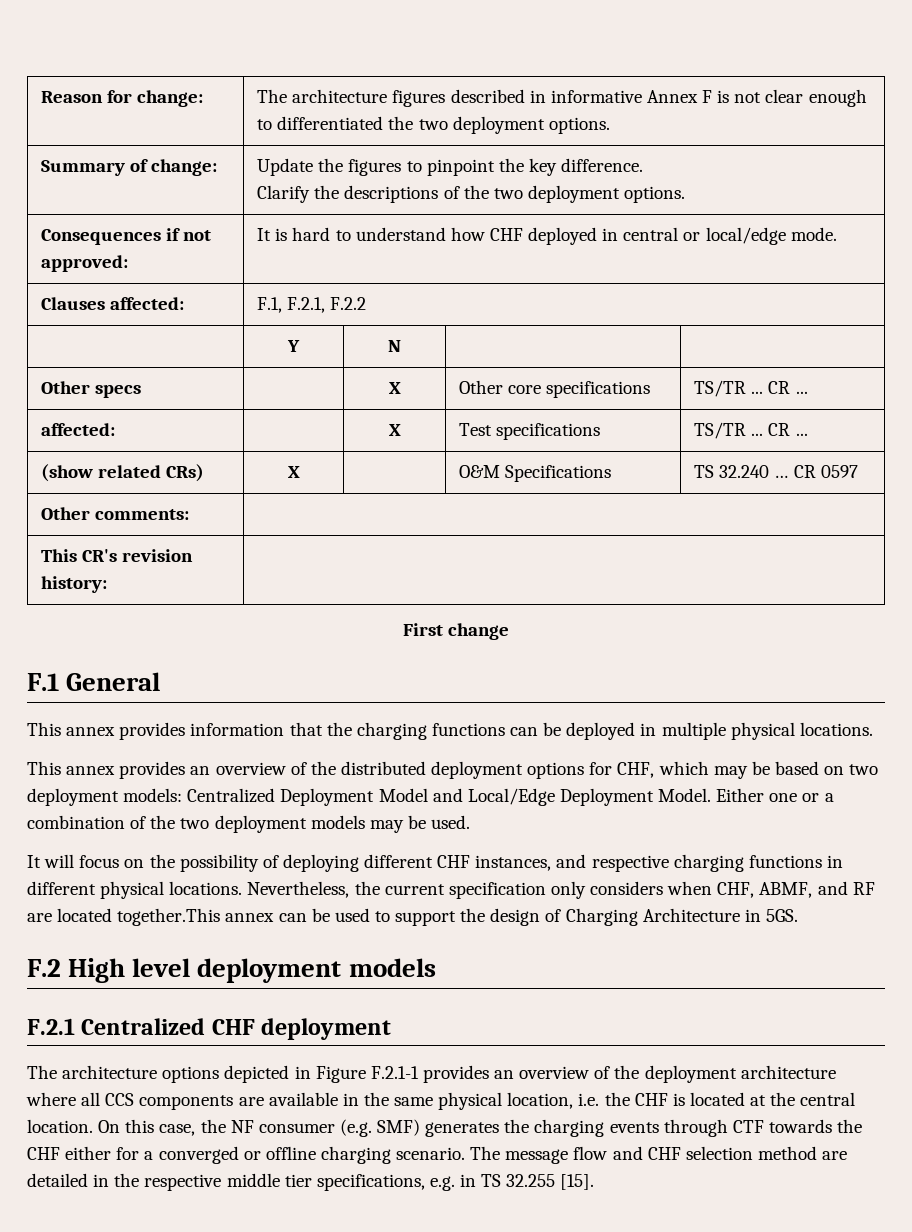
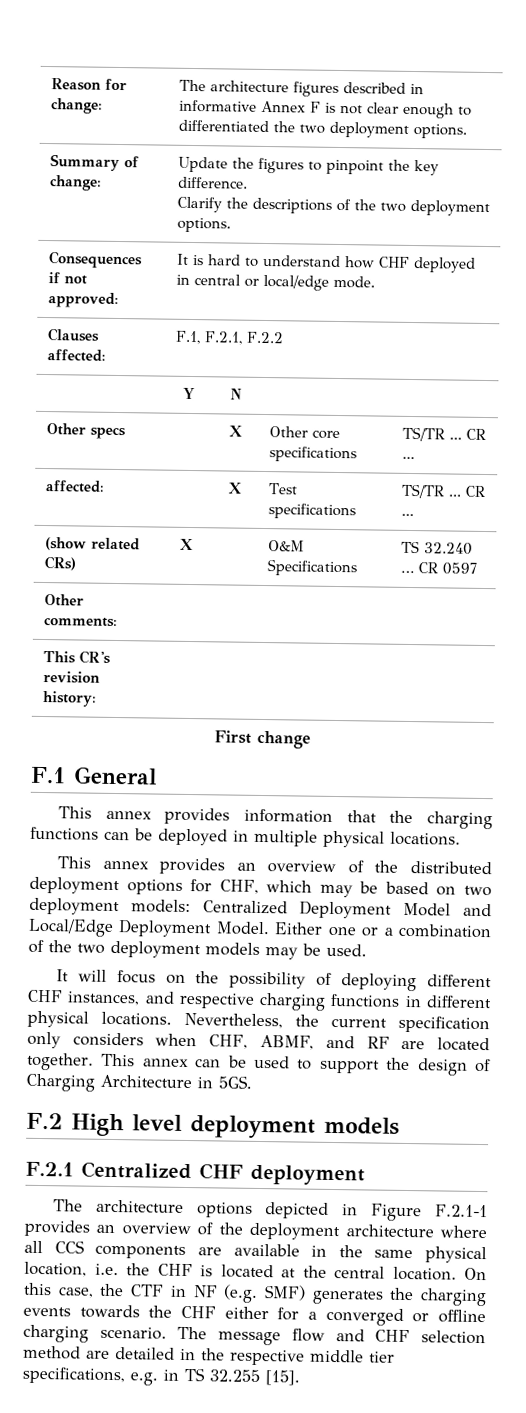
[117,908,221,926] together.This -> [27,1052,136,1071] together. This
[230,1120,335,1133] NF consumer -> [130,1284,218,1298] CTF in NF
[663,1119,764,1137] through CTF -> (71, 1311) none

